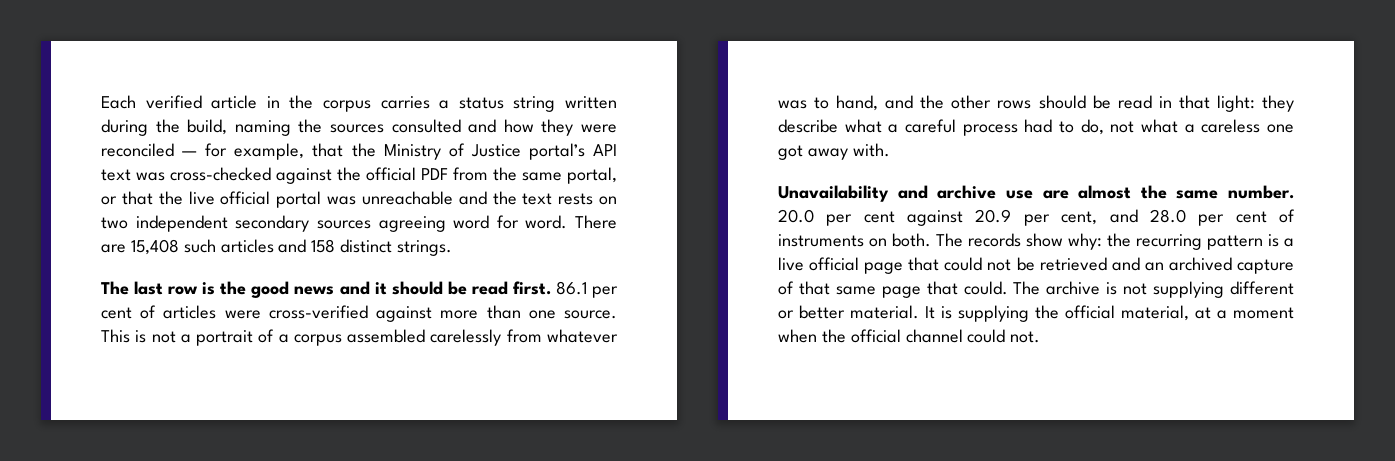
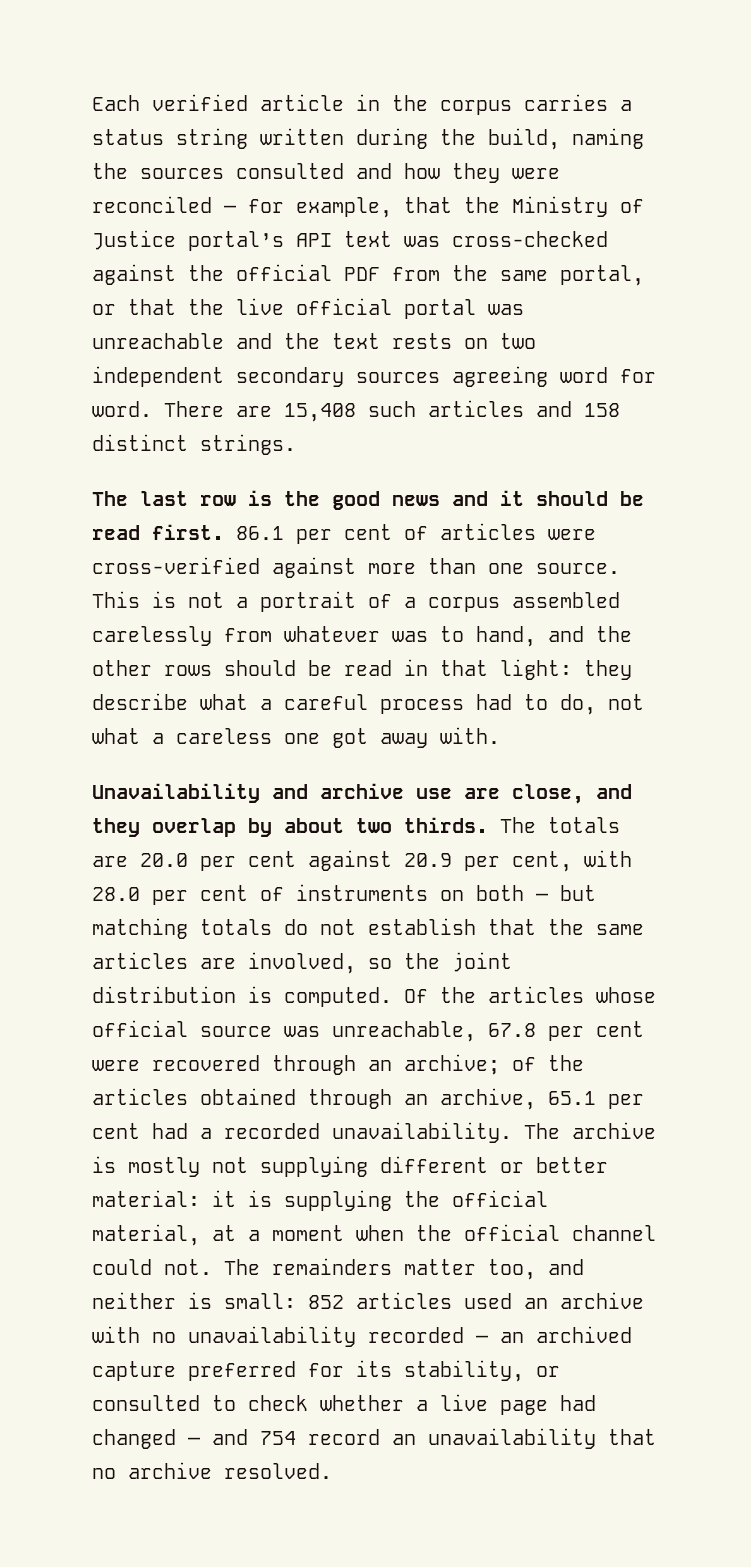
[1078,185,1294,199] almost the same number. -> [512,784,632,804] [92,817,620,837] [92,856,128,867] close, and they overlap by about two thirds. The totals are
[1109,209,1138,223] and -> [584,850,632,867] with
[892,233,1294,250] [778,257,1294,274] [778,281,1008,298] both. The records show why: the recurring pattern is a live official page that could not be retrieved and an archived capture of that same page that could. -> [476,885,596,901] [92,918,644,939] [92,952,512,974] [92,986,656,1007] [92,1020,644,1042] [92,1054,584,1075] [92,1088,644,1110] [92,1122,512,1143] both — but matching totals do not establish that the same articles are involved, so the joint distribution is computed. Of the articles whose official source was unreachable, 67.8 per cent were recovered through an archive; of the articles obtained through an archive, 65.1 per cent had a recorded unavailability.
(1118, 288) none -> [128,1157,200,1177] mostly
[850,305,935,319] material. It -> [92,1190,236,1207] material: it
(1041, 337) none -> [224,1258,584,1280] [92,1292,644,1309] [92,1326,632,1347] [92,1360,560,1382] [92,1394,596,1415] [92,1428,656,1449] [92,1462,332,1479] The remainders matter too, and neither is small: 852 articles used an archive with no unavailability recorded — an archived capture preferred for its stability, or consulted to check whether a live page had changed — and 754 record an unavailability that no archive resolved.

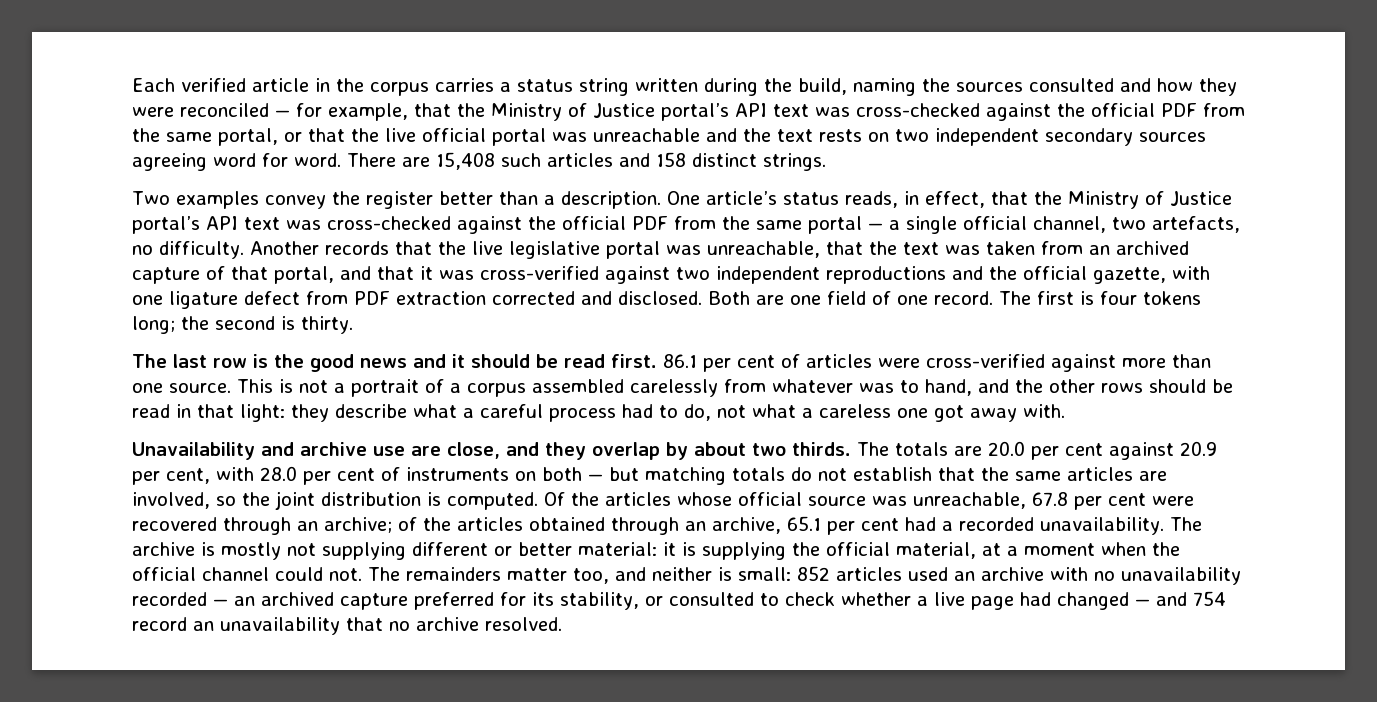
(296, 444) none -> [132,191,1232,209] [132,216,1240,234] [132,241,1189,259] [132,266,1210,284] [132,291,1201,309] [132,316,353,334] // Two examples convey the register better than a description. One article’s status reads, in effect, that the Ministry of Justice portal’s API text was cross-checked against the official PDF from the same portal — a single official channel, two artefacts, no difficulty. Another records that the live legislative portal was unreachable, that the text was taken from an archived capture of that portal, and that it was cross-verified against two independent reproductions and the official gazette, with one ligature defect from PDF extraction corrected and disclosed. Both are one field of one record. The first is four tokens long; the second is thirty.

